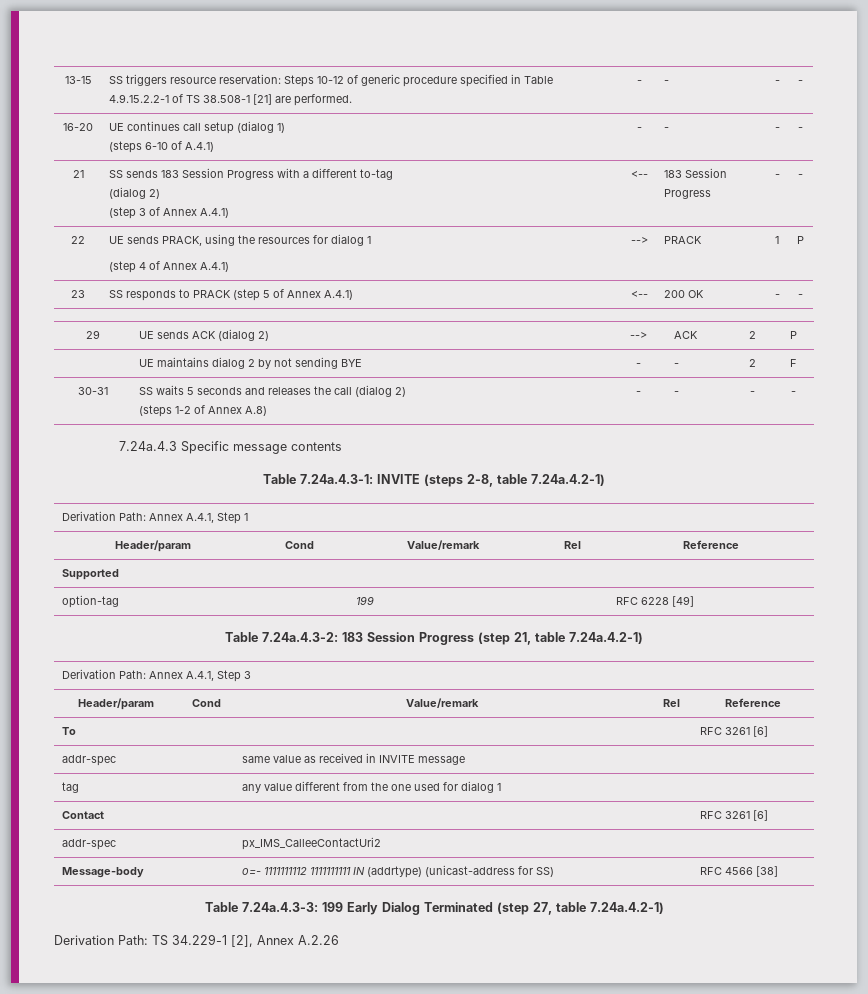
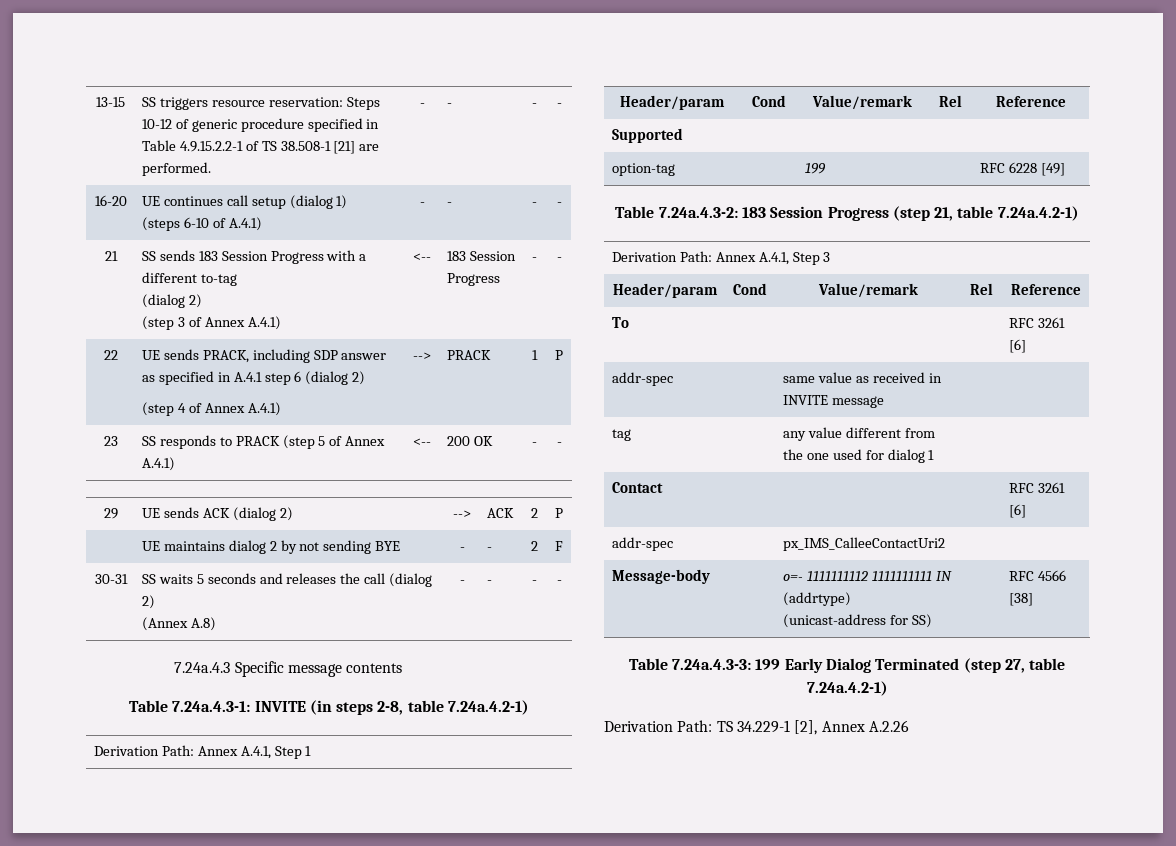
[205,234,372,246] using the resources for dialog 1 -> [252,349,387,363] [141,371,366,385] including SDP answer as specified in A.4.1 step 6 (dialog 2)
[139,405,243,417] (steps 1-2 of Annex -> [141,617,188,631] (Annex
[424,474,463,487] (steps -> [309,700,374,715] (in steps

